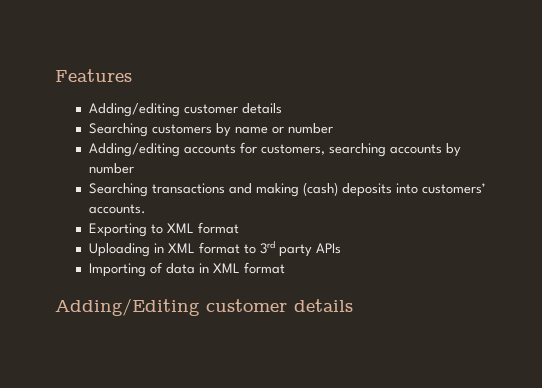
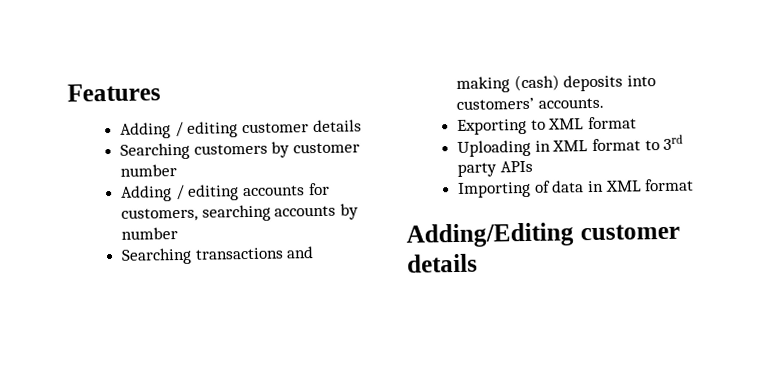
[88,103,180,117] Adding/editing -> [120,121,239,139] Adding / editing
[234,123,333,134] [88,143,180,157] name or number // Adding/editing -> [293,142,361,154] [120,164,178,177] [120,184,240,202] customer number // Adding / editing

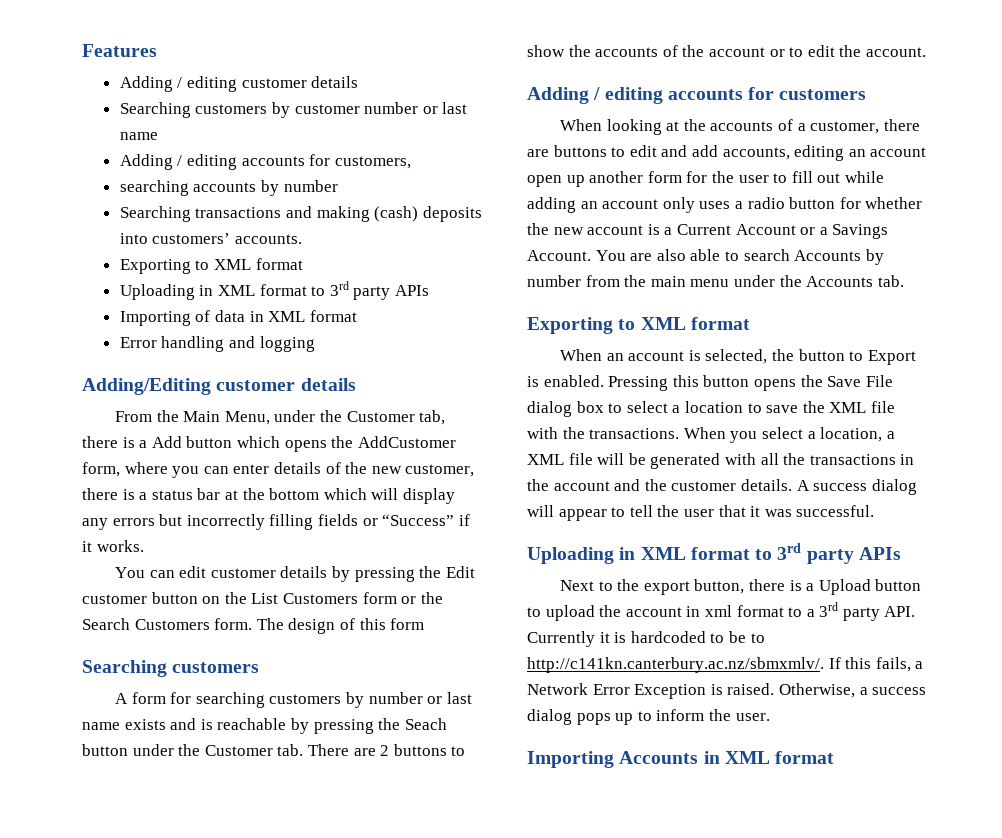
(178, 170) none -> [422,102,468,114] [119,132,158,140] or last name
(199, 214) none -> (411, 162) //
(695, 185) none -> [119,336,315,352] // Error handling and logging
(478, 263) none -> [115,410,446,425] [82,436,456,452] [82,462,475,478] [82,488,455,504] [82,514,470,530] [82,540,144,552] [115,566,475,582] [82,592,443,604] [82,618,425,634] [82,660,260,677] [115,692,472,708] [82,718,447,734] [82,744,466,756] [527,45,926,57] [527,87,867,104] [560,119,920,135] [527,145,927,161] [527,171,884,187] [527,197,923,213] [527,223,889,239] [527,249,884,265] [527,275,904,287] [527,317,750,334] [560,349,916,365] [527,375,893,391] [527,401,895,417] [527,427,895,443] [527,453,915,469] [527,479,917,495] [527,505,875,521] [527,543,901,564] [560,579,922,595] [527,602,916,621] [527,631,765,647] [527,657,924,673] [527,683,927,699] [527,709,770,725] [527,751,835,768] // From the Main Menu, under the Customer tab, there is a Add button which opens the AddCustomer form, where you can enter details of the new customer, there is a status bar at the bottom which will display any errors but incorrectly filling fields or “Success” if it works. // You can edit customer details by pressing the Edit customer button on the List Customers form or the Search Customers form. The design of this form // Searching customers // A form for searching customers by number or last name exists and is reachable by pressing the Seach button under the Customer tab. There are 2 buttons to show the accounts of the account or to edit the account. // Adding / editing accounts for customers // When looking at the accounts of a customer, there are buttons to edit and add accounts, editing an account open up another form for the user to fill out while adding an account only uses a radio button for whether the new account is a Current Account or a Savings Account. You are also able to search Accounts by number from the main menu under the Accounts tab. // Exporting to XML format // When an account is selected, the button to Export is enabled. Pressing this button opens the Save File dialog box to select a location to save the XML file with the transactions. When you select a location, a XML file will be generated with all the transactions in the account and the customer details. A success dialog will appear to tell the user that it was successful. // Uploading in XML format to 3rd party APIs // Next to the export button, there is a Upload button to upload the account in xml format to a 3rd party API. Currently it is hardcoded to be to http://c141kn.canterbury.ac.nz/sbmxmlv/. If this fails, a Network Error Exception is raised. Otherwise, a success dialog pops up to inform the user. // Importing Accounts in XML format

